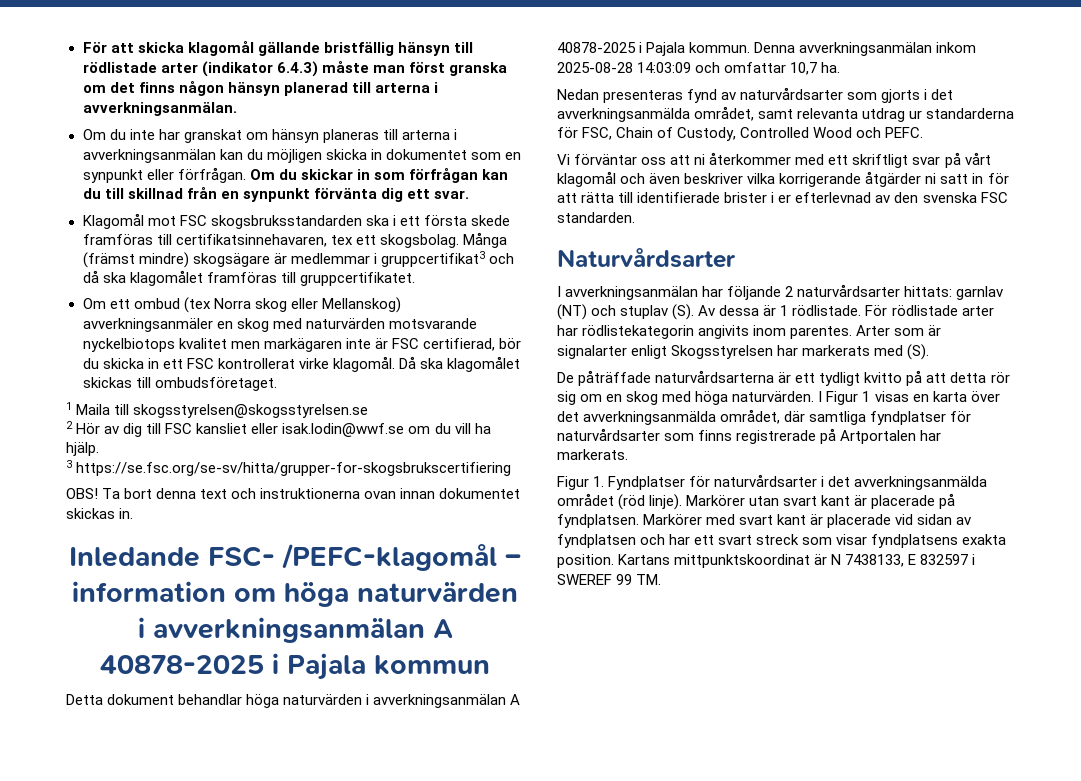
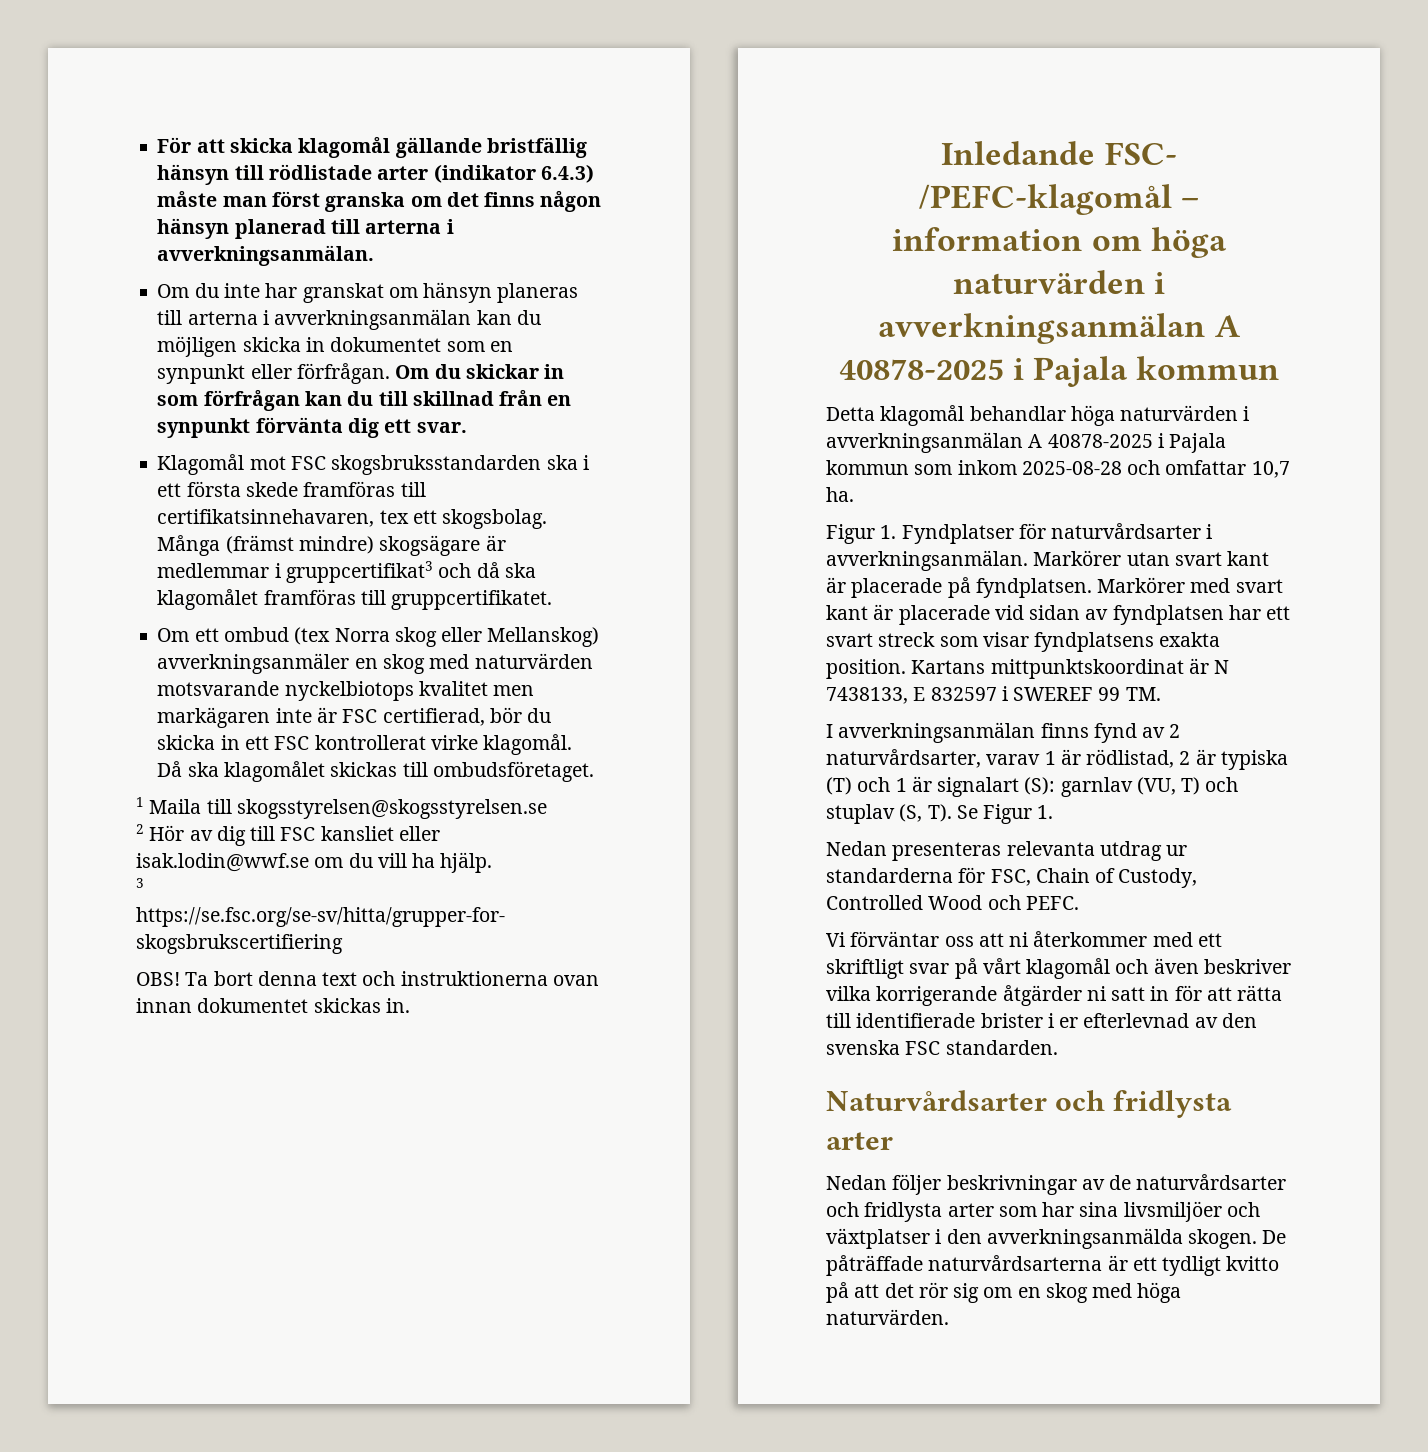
[107,694,175,705] dokument -> [880,405,965,426] klagomål
[689,42,933,56] kommun. Denna avverkningsanmälan -> [826,460,953,475] kommun som
[637,62,692,73] 14:03:09 -> (1122, 468) none
[557,87,954,103] [557,106,794,122] Nedan presenteras fynd av naturvårdsarter som gjorts i det avverkningsanmälda området, samt -> [826,523,1213,544] [826,550,1270,571] [826,577,1283,598] [826,604,1291,625] [826,632,1221,652] [826,658,1230,679] [826,686,1161,704] [826,722,1181,743] [826,749,1288,770] [826,776,1239,797] [826,804,1054,824] [826,841,1002,861] Figur 1. Fyndplatser för naturvårdsarter i avverkningsanmälan. Markörer utan svart kant är placerade på fyndplatsen. Markörer med svart kant är placerade vid sidan av fyndplatsen har ett svart streck som visar fyndplatsens exakta position. Kartans mittpunktskoordinat är N 7438133, E 832597 i SWEREF 99 TM. // I avverkningsanmälan finns fynd av 2 naturvårdsarter, varav 1 är rödlistad, 2 är typiska (T) och 1 är signalart (S): garnlav (VU, T) och stuplav (S, T). Se Figur 1. // Nedan presenteras
[557,284,1004,300] [557,304,994,320] [557,325,942,339] [557,344,930,360] // I avverkningsanmälan har följande 2 naturvårdsarter hittats: garnlav (NT) och stuplav (S). Av dessa är 1 rödlistade. För rödlistade arter har rödlistekategorin angivits inom parentes. Arter som är signalarter enligt Skogsstyrelsen har markerats med (S). // -> [1055,1090,1233,1118] [826,1132,893,1150] [826,1174,1287,1195] [826,1201,1260,1222] [826,1228,1258,1249] och fridlysta arter // Nedan följer beskrivningar av de naturvårdsarter och fridlysta arter som har sina livsmiljöer och växtplatser i den avverkningsanmälda skogen.
[950,372,987,383] detta -> [884,1283,914,1298] det
[818,391,1000,405] [557,409,972,425] [557,428,942,444] [557,449,628,460] [557,474,988,490] [557,493,956,510] [557,514,972,528] [557,534,1007,548] [557,554,976,568] [557,574,662,585] I Figur 1 visas en karta över det avverkningsanmälda området, där samtliga fyndplatser för naturvårdsarter som finns registrerade på Artportalen har markerats. // Figur 1. Fyndplatser för naturvårdsarter i det avverkningsanmälda området (röd linje). Markörer utan svart kant är placerade på fyndplatsen. Markörer med svart kant är placerade vid sidan av fyndplatsen och har ett svart streck som visar fyndplatsens exakta position. Kartans mittpunktskoordinat är N 7438133, E 832597 i SWEREF 99 TM. -> (949, 1317) none

